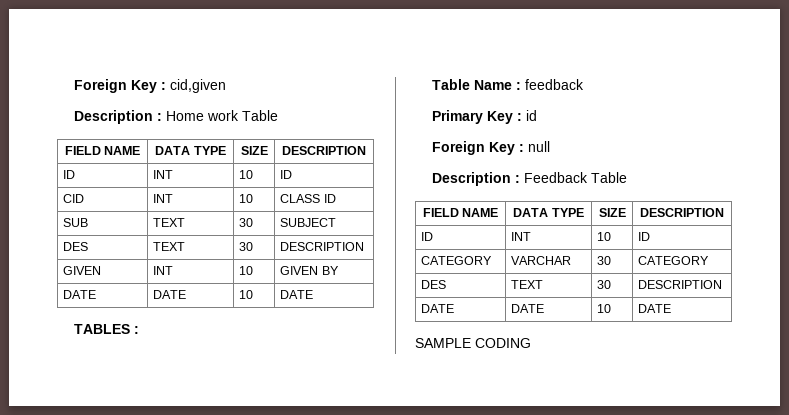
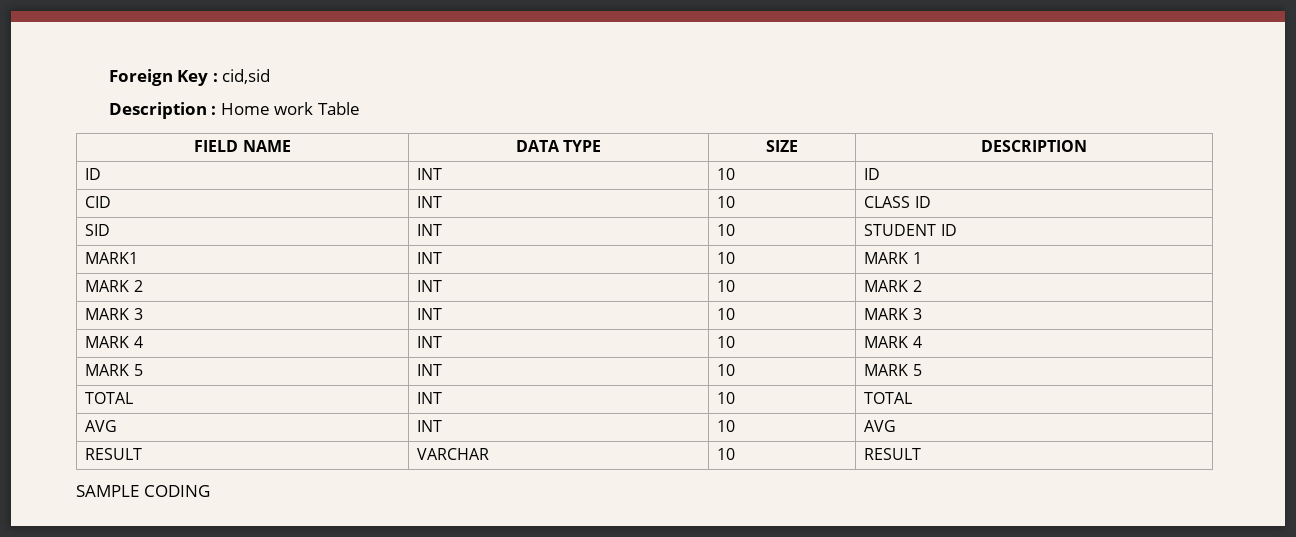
[73,79,226,93] Foreign Key : cid,given -> [108,69,271,86] Foreign Key : cid,sid
[63,218,89,227] [153,218,186,227] [239,218,254,227] [280,218,337,227] [63,242,89,251] [153,242,186,251] [239,242,254,251] [280,242,365,251] [63,266,102,275] [153,266,174,275] [239,266,254,275] [280,266,339,275] [63,290,97,299] [153,290,187,299] [239,290,254,299] [280,290,314,299] [73,324,139,334] [431,79,584,90] [431,110,537,124] [431,141,550,155] [431,172,627,186] [422,208,499,217] [513,208,584,217] [598,208,626,217] [640,208,724,217] [421,232,434,241] [511,232,532,241] [597,232,612,241] [638,232,651,241] [421,256,493,265] [511,256,572,265] [597,256,612,265] [638,256,710,265] [421,280,447,289] [511,280,544,289] [597,280,612,289] [638,280,723,289] [421,304,455,313] [511,304,545,313] [597,304,612,313] [638,304,672,313] SUB | TEXT | 30 | SUBJECT // DES | TEXT | 30 | DESCRIPTION // GIVEN | INT | 10 | GIVEN BY // DATE | DATE | 10 | DATE // TABLES : // Table Name : feedback // Primary Key : id // Foreign Key : null // Description : Feedback Table // FIELD NAME | DATA TYPE | SIZE | DESCRIPTION // ID | INT | 10 | ID // CATEGORY | VARCHAR | 30 | CATEGORY // DES | TEXT | 30 | DESCRIPTION // DATE | DATE | 10 | DATE -> [85,224,111,236] [417,224,443,236] [717,224,736,236] [864,224,957,236] [85,252,139,264] [417,252,443,264] [717,252,736,264] [864,252,922,264] [85,280,143,292] [417,280,443,292] [717,280,736,292] [864,280,922,292] [85,308,143,320] [417,308,443,320] [717,308,736,320] [864,308,922,320] [85,336,143,348] [417,336,443,348] [717,336,736,348] [864,336,922,348] [85,364,143,376] [417,364,443,376] [717,364,736,376] [864,364,922,376] [85,392,134,404] [417,392,443,404] [717,392,736,404] [864,392,913,404] [85,420,118,432] [417,420,443,432] [717,420,736,432] [864,420,897,432] [85,448,143,460] [417,448,490,460] [717,448,736,460] [864,448,922,460] SID | INT | 10 | STUDENT ID // MARK1 | INT | 10 | MARK 1 // MARK 2 | INT | 10 | MARK 2 // MARK 3 | INT | 10 | MARK 3 // MARK 4 | INT | 10 | MARK 4 // MARK 5 | INT | 10 | MARK 5 // TOTAL | INT | 10 | TOTAL // AVG | INT | 10 | AVG // RESULT | VARCHAR | 10 | RESULT

